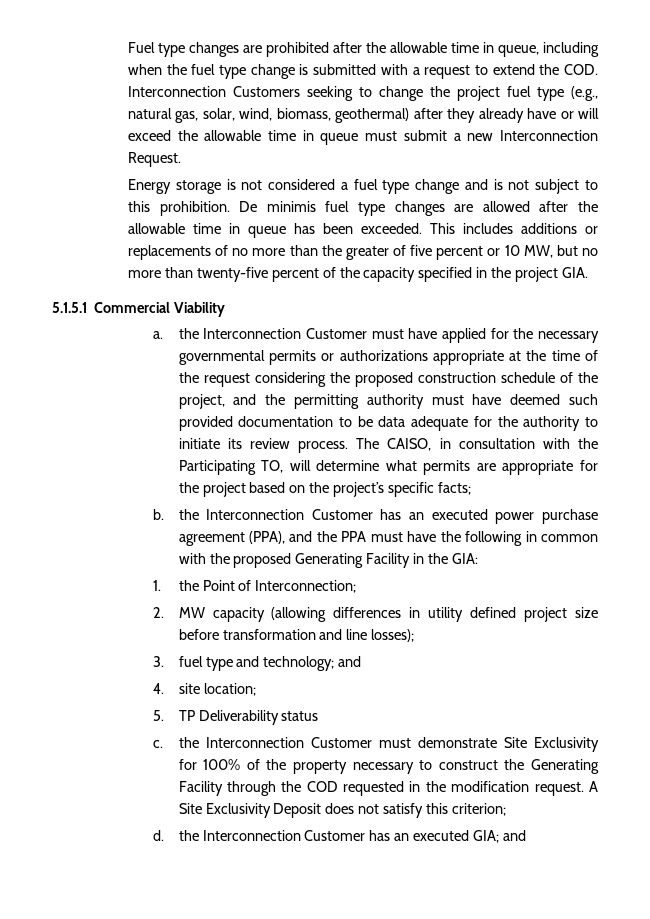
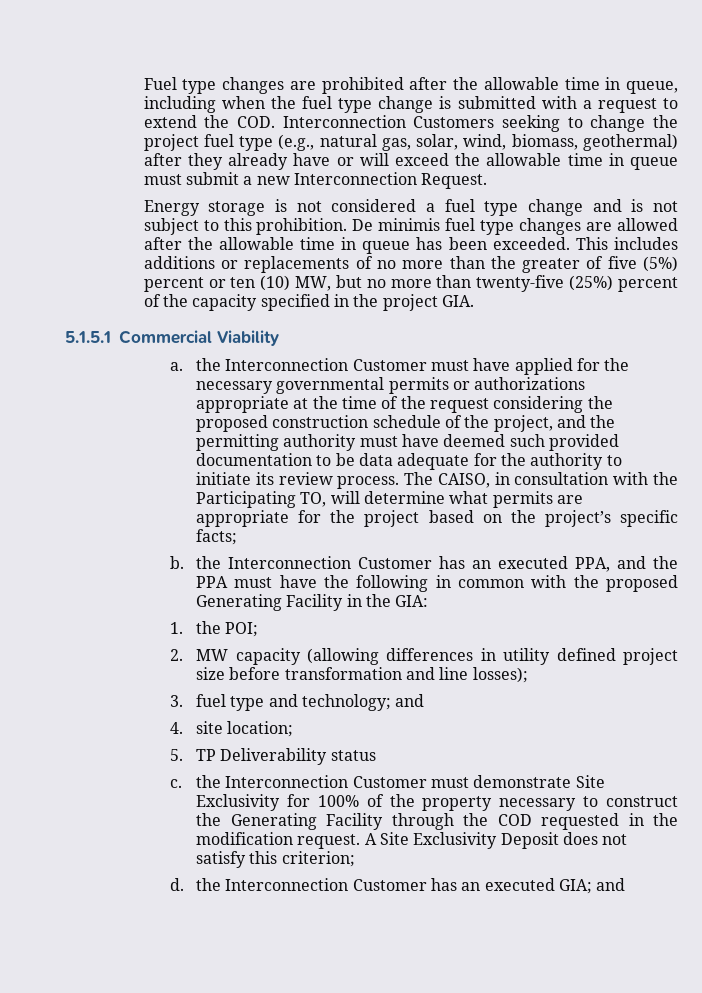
(433, 250) none -> [642,256,678,272] (5%)
[504,245,520,256] 10 -> [230,275,291,291] ten (10)
(268, 274) none -> [569,275,614,291] (25%)
[495,509,598,524] [178,531,286,546] power purchase agreement (PPA), -> [575,557,611,572] PPA,
[202,580,357,593] Point of Interconnection; -> [225,622,259,637] POI;

